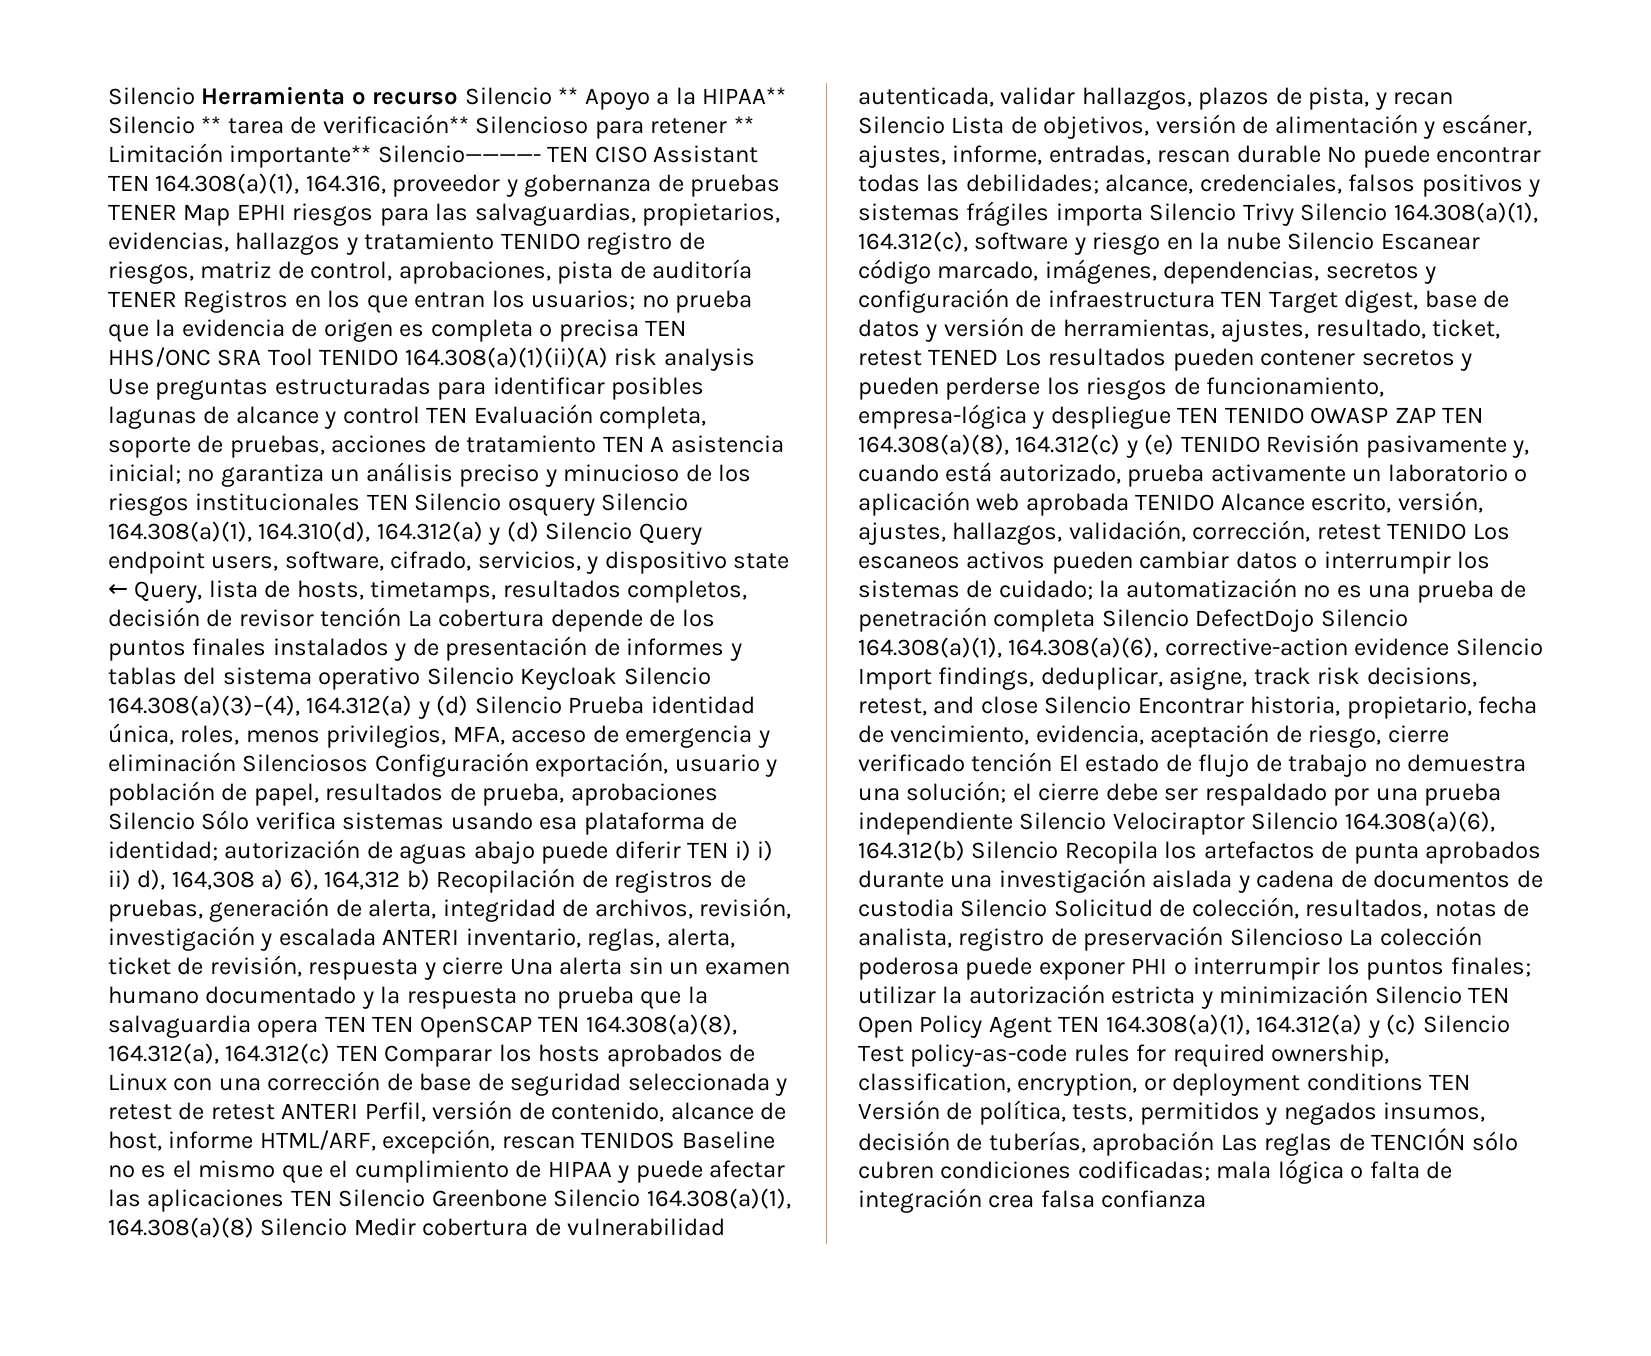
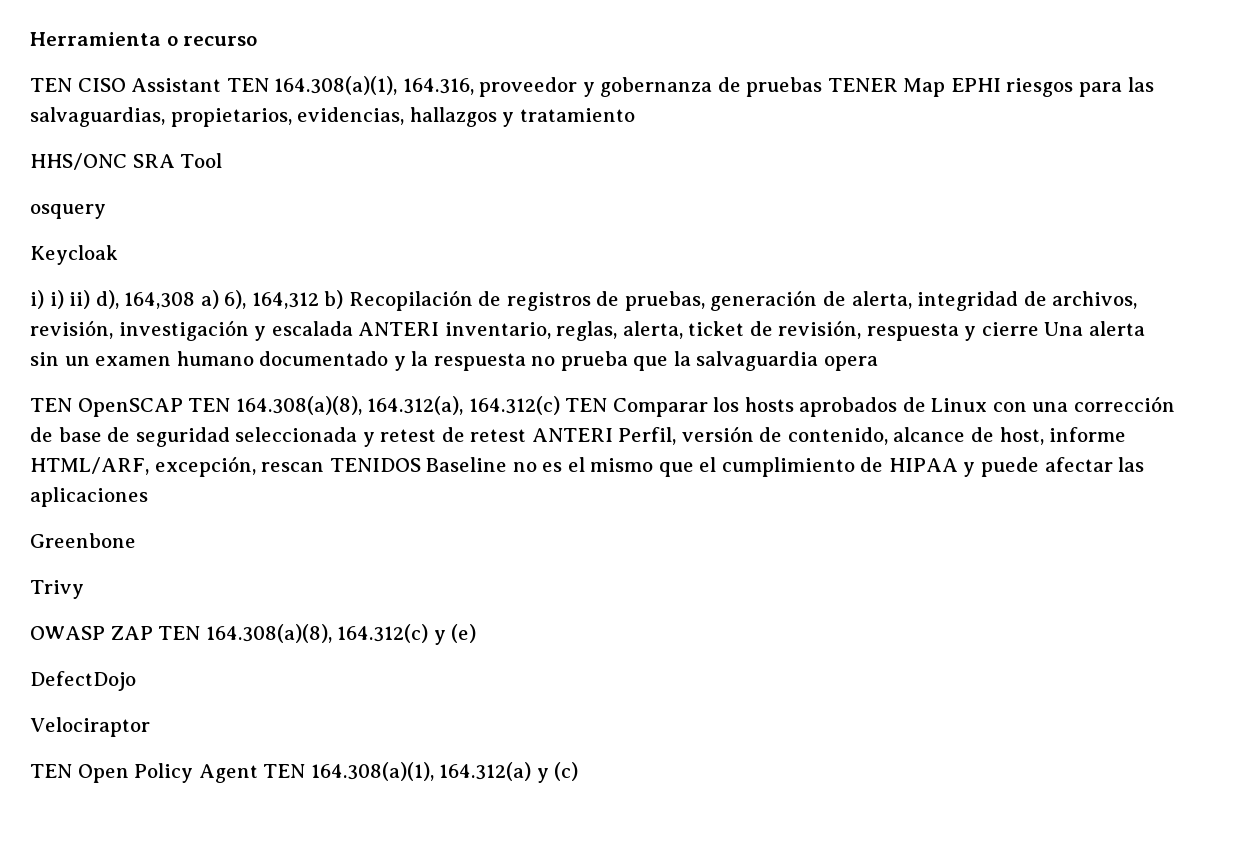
[108,87,195,105] Silencio -> (30, 39) none
[464,87,787,110] [108,114,754,139] [108,143,541,168] Silencio ** Apoyo a la HIPAA** Silencio ** tarea de verificación** Silencioso para retener ** Limitación importante** Silencio————- -> (258, 41) //
[500,232,705,255] [108,259,753,284] [108,290,753,313] [108,319,687,342] [108,347,755,371] [108,377,705,400] [108,404,707,429] [108,435,784,458] [108,462,752,487] [108,493,689,516] [108,521,702,545] [108,551,790,574] [108,580,748,603] [108,607,715,632] [108,636,742,661] [108,667,711,690] [108,695,755,719] [108,723,770,748] [108,752,778,777] [108,781,718,806] [108,810,738,835] [108,839,729,864] TENIDO registro de riesgos, matriz de control, aprobaciones, pista de auditoría TENER Registros en los que entran los usuarios; no prueba que la evidencia de origen es completa o precisa TEN HHS/ONC SRA Tool TENIDO 164.308(a)(1)(ii)(A) risk analysis Use preguntas estructuradas para identificar posibles lagunas de alcance y control TEN Evaluación completa, soporte de pruebas, acciones de tratamiento TEN A asistencia inicial; no garantiza un análisis preciso y minucioso de los riesgos institucionales TEN Silencio osquery Silencio 164.308(a)(1), 164.310(d), 164.312(a) y (d) Silencio Query endpoint users, software, cifrado, servicios, y dispositivo state ← Query, lista de hosts, timetamps, resultados completos, decisión de revisor tención La cobertura depende de los puntos finales instalados y de presentación de informes y tablas del sistema operativo Silencio Keycloak Silencio 164.308(a)(3)–(4), 164.312(a) y (d) Silencio Prueba identidad única, roles, menos privilegios, MFA, acceso de emergencia y eliminación Silenciosos Configuración exportación, usuario y población de papel, resultados de prueba, aprobaciones Silencio Sólo verifica sistemas usando esa plataforma de identidad; autorización de aguas abajo puede diferir TEN -> [30,153,223,170] [30,204,106,219] [30,245,118,265] // HHS/ONC SRA Tool // osquery // Keycloak //
[324,1016,366,1032] TEN -> (878, 363) //
[290,1189,426,1207] TEN Silencio -> (148, 497) //
[553,1188,791,1209] [108,1217,726,1238] [858,87,1454,110] [858,114,1532,139] [858,145,1542,168] [858,174,1541,197] [858,201,1538,226] [858,231,1480,255] [858,259,1437,284] [858,288,1510,313] [858,317,1501,342] [858,348,1473,371] [858,377,1385,400] [858,404,1304,429] Silencio 164.308(a)(1), 164.308(a)(8) Silencio Medir cobertura de vulnerabilidad autenticada, validar hallazgos, plazos de pista, y recan Silencio Lista de objetivos, versión de alimentación y escáner, ajustes, informe, entradas, rescan durable No puede encontrar todas las debilidades; alcance, credenciales, falsos positivos y sistemas frágiles importa Silencio Trivy Silencio 164.308(a)(1), 164.312(c), software y riesgo en la nube Silencio Escanear código marcado, imágenes, dependencias, secretos y configuración de infraestructura TEN Target digest, base de datos y versión de herramientas, ajustes, resultado, ticket, retest TENED Los resultados pueden contener secretos y pueden perderse los riesgos de funcionamiento, empresa-lógica y despliegue TEN TENIDO -> [30,580,84,599] // Trivy //
[1180,433,1530,458] [858,462,1528,487] [858,491,1483,516] [858,520,1510,545] [858,551,1491,574] [858,578,1527,603] [858,607,1408,632] [858,637,1543,658] [858,667,1477,690] [858,696,1538,719] [858,723,1449,748] [858,752,1527,777] [858,781,1502,806] [858,811,1495,835] [858,840,1542,864] [858,868,1543,893] [858,897,1530,919] [858,926,1482,951] [858,957,1531,980] [858,984,1462,1009] TENIDO Revisión pasivamente y, cuando está autorizado, prueba activamente un laboratorio o aplicación web aprobada TENIDO Alcance escrito, versión, ajustes, hallazgos, validación, corrección, retest TENIDO Los escaneos activos pueden cambiar datos o interrumpir los sistemas de cuidado; la automatización no es una prueba de penetración completa Silencio DefectDojo Silencio 164.308(a)(1), 164.308(a)(6), corrective-action evidence Silencio Import findings, deduplicar, asigne, track risk decisions, retest, and close Silencio Encontrar historia, propietario, fecha de vencimiento, evidencia, aceptación de riesgo, cierre verificado tención El estado de flujo de trabajo no demuestra una solución; el cierre debe ser respaldado por una prueba independiente Silencio Velociraptor Silencio 164.308(a)(6), 164.312(b) Silencio Recopila los artefactos de punta aprobados durante una investigación aislada y cadena de documentos de custodia Silencio Solicitud de colección, resultados, notas de analista, registro de preservación Silencioso La colección poderosa puede exponer PHI o interrumpir los puntos finales; utilizar la autorización estricta y minimización Silencio -> [30,671,136,691] [30,717,150,737] // DefectDojo // Velociraptor //
[1422,1015,1510,1033] [858,1044,1390,1067] [858,1073,1471,1096] [858,1100,1486,1125] [858,1128,1518,1156] [858,1159,1453,1184] [858,1188,1207,1213] Silencio Test policy-as-code rules for required ownership, classification, encryption, or deployment conditions TEN Versión de política, tests, permitidos y negados insumos, decisión de tuberías, aprobación Las reglas de TENCIÓN sólo cubren condiciones codificadas; mala lógica o falta de integración crea falsa confianza -> (579, 771) none

